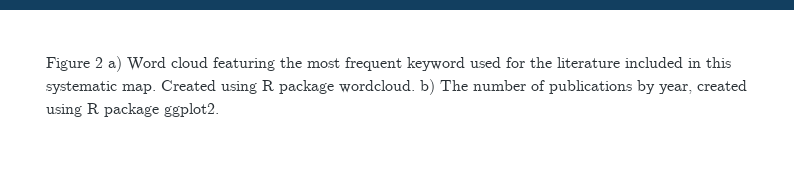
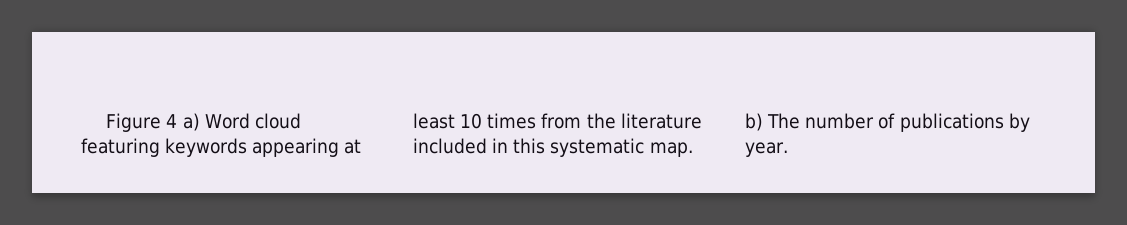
[95,57,103,68] 2 -> [166,114,178,128] 4
[280,57,525,71] the most frequent keyword used for -> [165,138,362,157] [413,113,582,129] keywords appearing at least 10 times from
[161,80,415,94] Created using R package wordcloud. -> (693, 149) none
[659,80,747,94] [46,103,219,117] year, created using R package ggplot2. -> [745,142,788,157] year.

